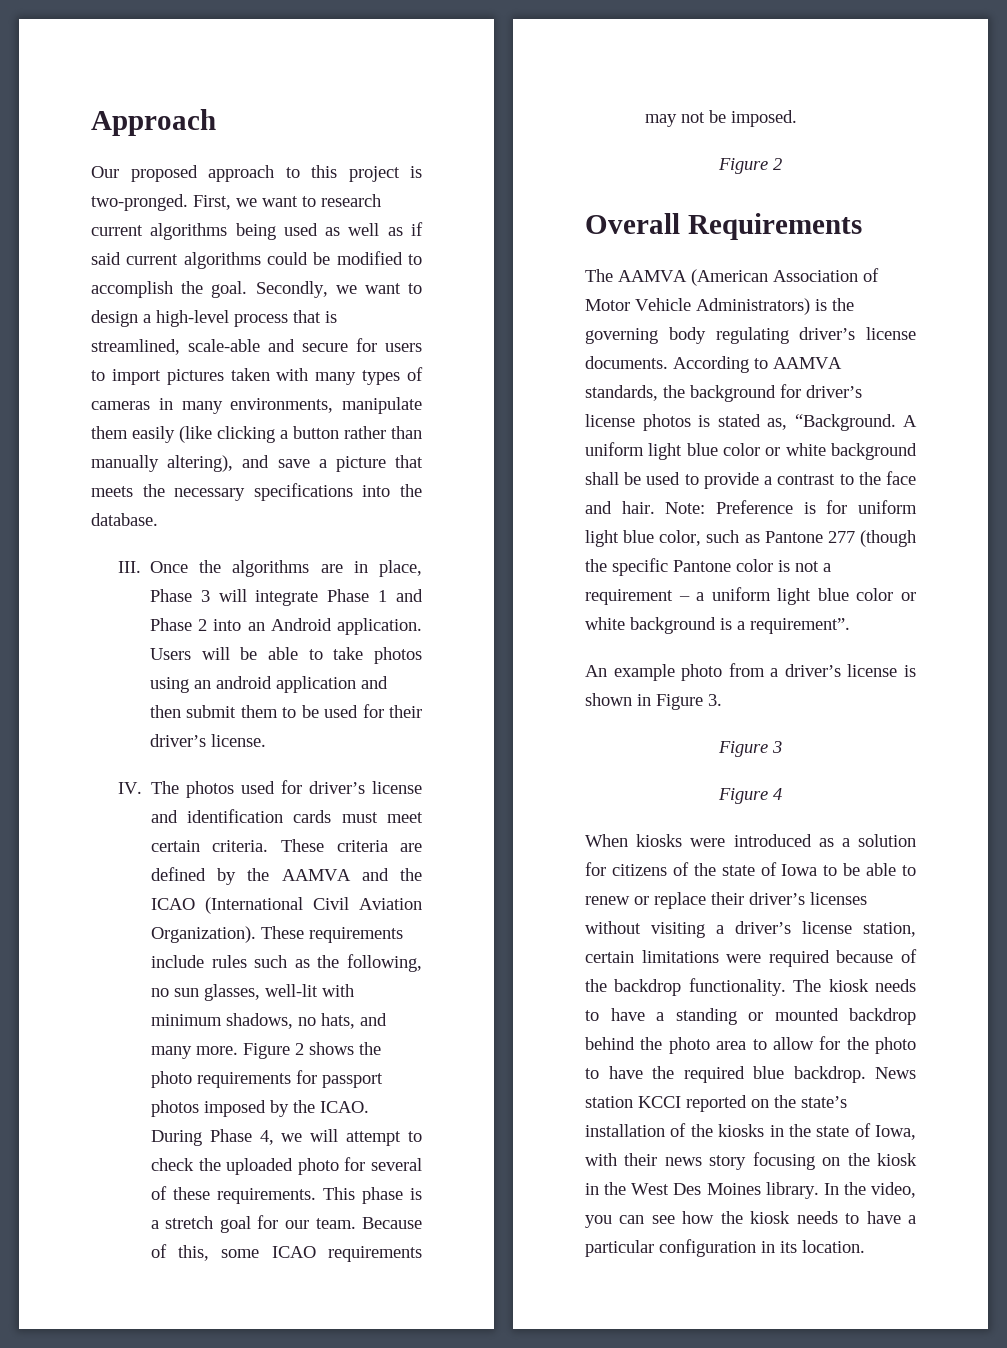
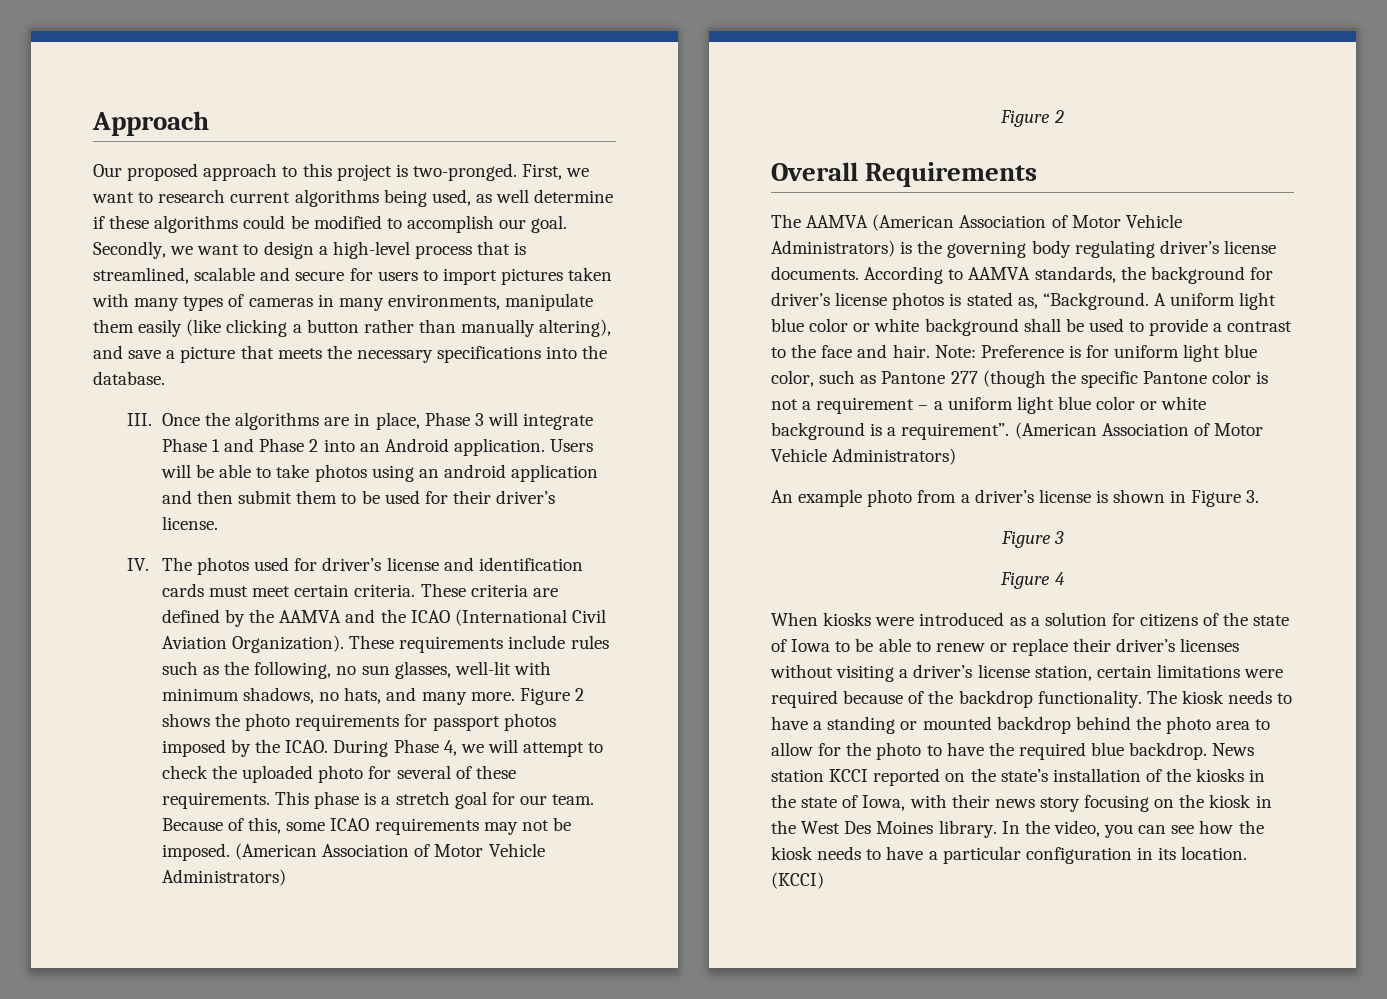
[283,223,318,236] used -> [431,189,471,206] used,
[387,222,423,236] [91,252,179,265] as if said current -> [534,189,614,203] [93,215,150,229] determine if these
[181,281,204,294] the -> [499,219,527,229] our
[188,339,260,352] scale-able -> [194,267,256,281] scalable
(797, 118) none -> [234,843,545,860] [161,869,286,886] (American Association of Motor Vehicle Administrators)
(850, 626) none -> [1014,422,1263,439] [771,448,957,465] (American Association of Motor Vehicle Administrators)
(865, 1246) none -> [771,872,824,889] (KCCI)

